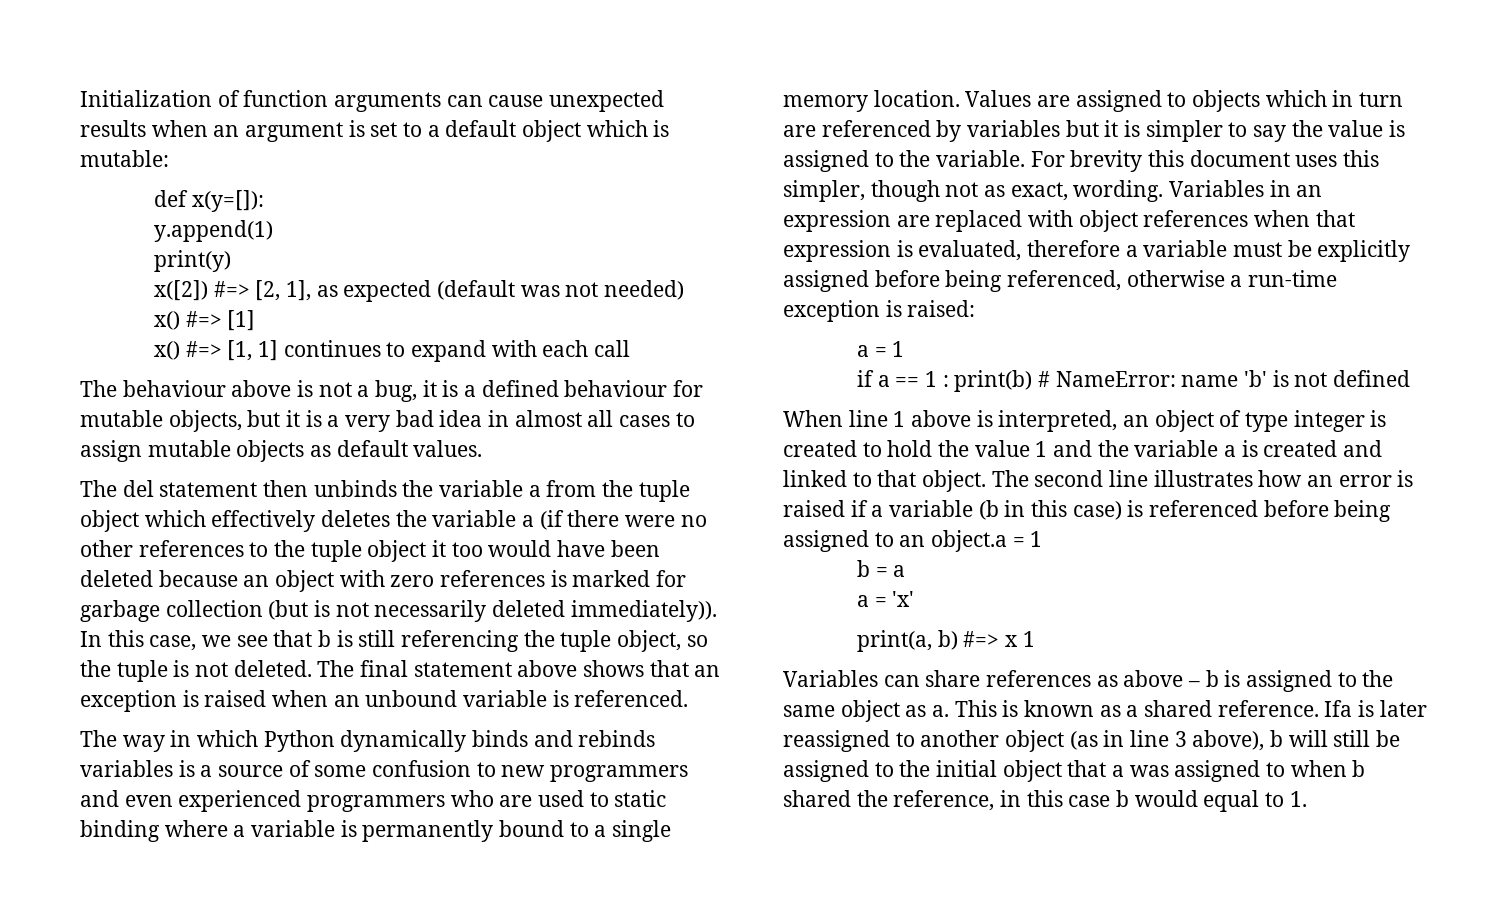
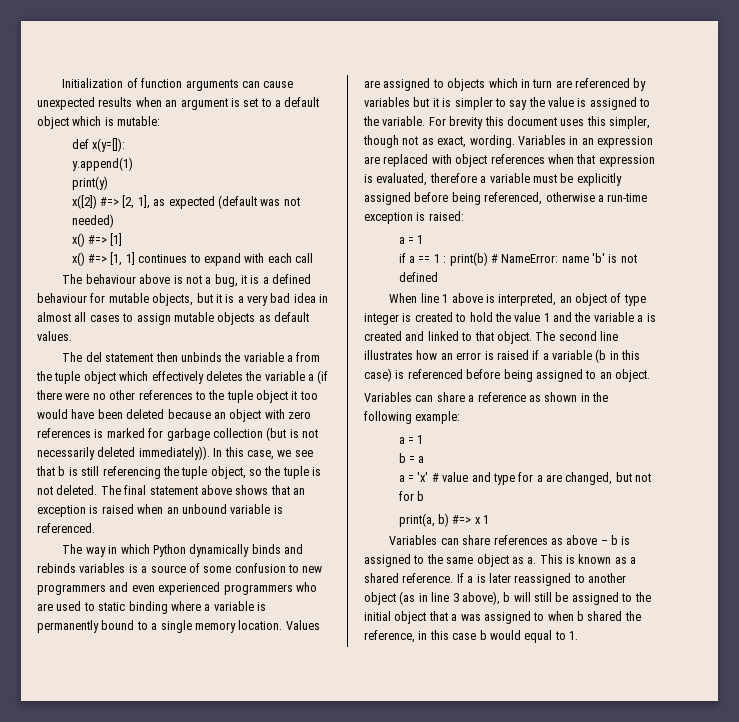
[931,530,1008,552] object.a -> [615,369,650,382] [364,392,608,402] [364,411,461,424] [398,437,405,444] object. // Variables can share a reference as shown in the following example: // a
(915, 599) none -> [431,472,652,485] [398,491,425,501] # value and type for a are changed, but not for b
[1324,700,1353,717] Ifa -> [456,573,474,583] If a

